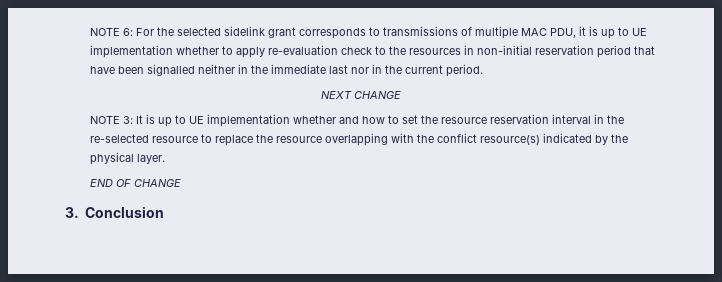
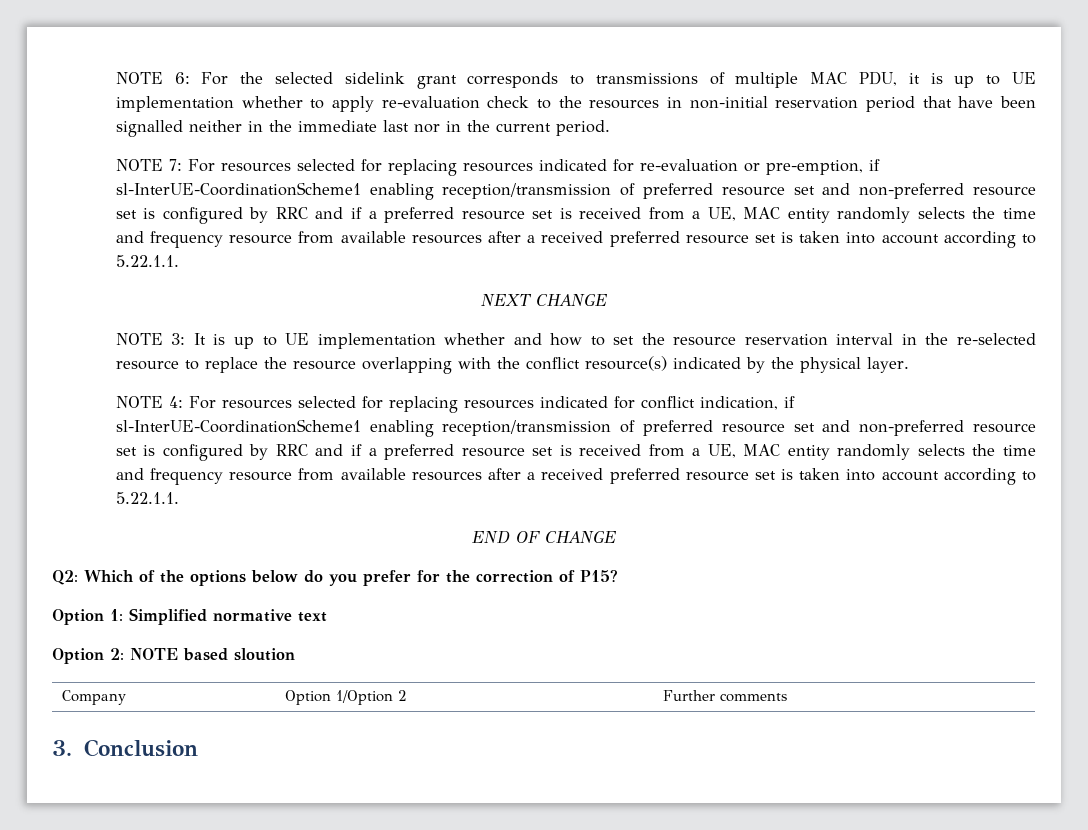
(483, 70) none -> [115,159,880,176] [115,182,1036,200] [115,207,1036,224] [115,231,1036,248] [115,255,179,267] // NOTE 7: For resources selected for replacing resources indicated for re-evaluation or pre-emption, if sl-InterUE-CoordinationScheme1 enabling reception/transmission of preferred resource set and non-preferred resource set is configured by RRC and if a preferred resource set is received from a UE, MAC entity randomly selects the time and frequency resource from available resources after a received preferred resource set is taken into account according to 5.22.1.1.
[89,179,181,187] END OF CHANGE -> [115,396,795,413] [115,419,1036,437] [115,444,1036,461] [115,468,1036,485] [115,492,179,504] [472,530,617,544] [52,569,618,586] [52,608,327,625] [52,648,295,664] [62,690,127,705] [285,690,408,705] [663,690,788,702] NOTE 4: For resources selected for replacing resources indicated for conflict indication, if sl-InterUE-CoordinationScheme1 enabling reception/transmission of preferred resource set and non-preferred resource set is configured by RRC and if a preferred resource set is received from a UE, MAC entity randomly selects the time and frequency resource from available resources after a received preferred resource set is taken into account according to 5.22.1.1. // END OF CHANGE // Q2: Which of the options below do you prefer for the correction of P15? // Option 1: Simplified normative text // Option 2: NOTE based sloution // Company | Option 1/Option 2 | Further comments

